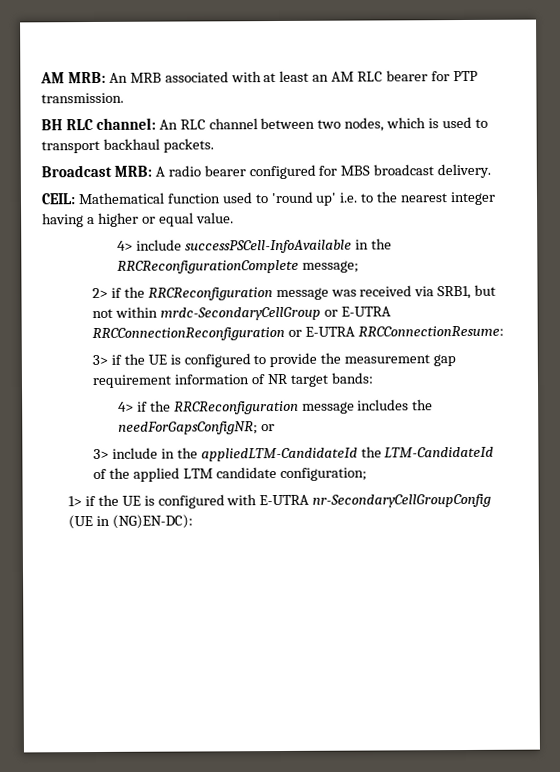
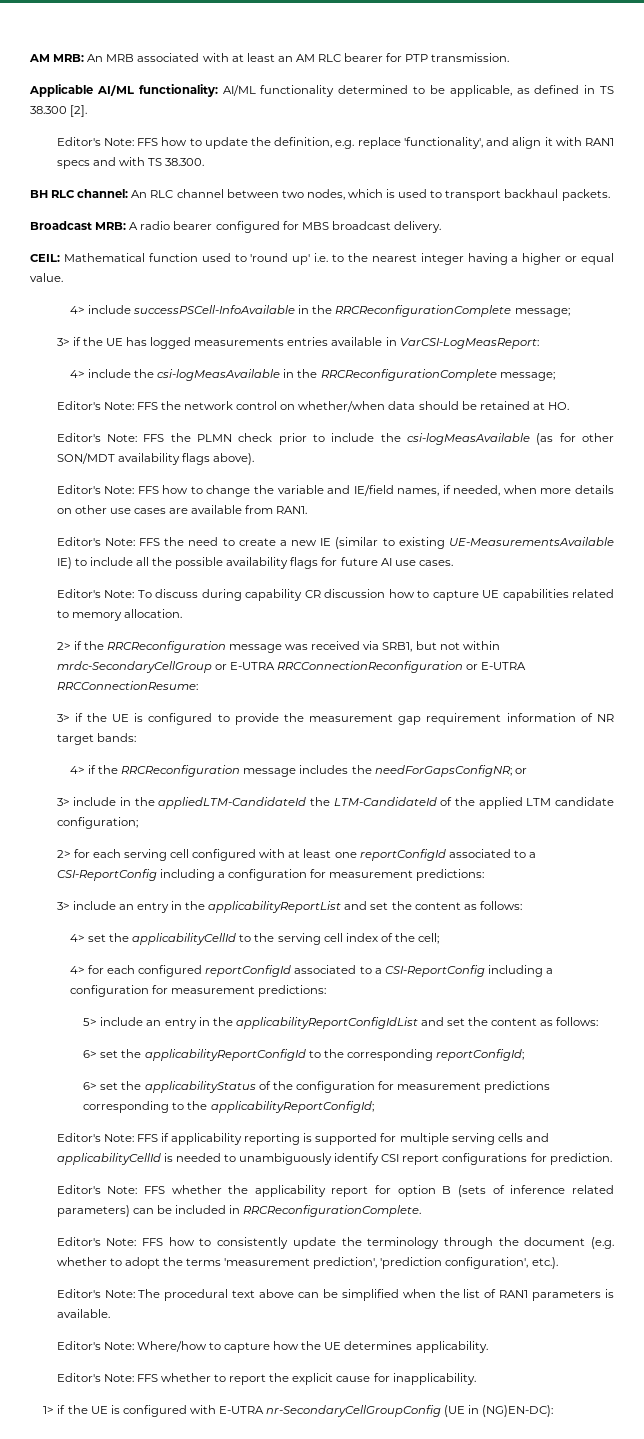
(124, 98) none -> [29,84,614,97] [30,105,88,117] [56,137,615,149] [56,157,205,169] // Applicable AI/ML functionality: AI/ML functionality determined to be applicable, as defined in TS 38.300 [2]. // Editor's Note: FFS how to update the definition, e.g. replace 'functionality', and align it with RAN1 specs and with TS 38.300.
(359, 266) none -> [56,337,539,349] [69,369,555,381] [56,401,569,412] [56,433,614,445] [56,453,254,465] [56,485,614,497] [56,505,308,514] [56,537,615,549] [56,557,453,569] [56,589,614,601] [56,609,182,621] // 3> if the UE has logged measurements entries available in VarCSI-LogMeasReport: // 4> include the csi-logMeasAvailable in the RRCReconfigurationComplete message; // Editor's Note: FFS the network control on whether/when data should be retained at HO. // Editor's Note: FFS the PLMN check prior to include the csi-logMeasAvailable (as for other SON/MDT availability flags above). // Editor's Note: FFS how to change the variable and IE/field names, if needed, when more details on other use cases are available from RAN1. // Editor's Note: FFS the need to create a new IE (similar to existing UE-MeasurementsAvailable IE) to include all the possible availability flags for future AI use cases. // Editor's Note: To discuss during capability CR discussion how to capture UE capabilities related to memory allocation.
(367, 474) none -> [56,849,536,861] [56,869,485,881] [56,901,522,913] [69,933,440,945] [69,965,553,977] [69,985,327,997] [83,1017,599,1029] [83,1049,524,1061] [83,1081,551,1093] [83,1101,374,1113] [56,1133,549,1145] [56,1153,612,1165] [56,1185,615,1197] [56,1205,422,1217] [56,1237,614,1249] [56,1257,558,1269] [56,1289,614,1301] [56,1309,110,1318] [56,1341,488,1353] [56,1373,476,1385] // 2> for each serving cell configured with at least one reportConfigId associated to a CSI-ReportConfig including a configuration for measurement predictions: // 3> include an entry in the applicabilityReportList and set the content as follows: // 4> set the applicabilityCellId to the serving cell index of the cell; // 4> for each configured reportConfigId associated to a CSI-ReportConfig including a configuration for measurement predictions: // 5> include an entry in the applicabilityReportConfigIdList and set the content as follows: // 6> set the applicabilityReportConfigId to the corresponding reportConfigId; // 6> set the applicabilityStatus of the configuration for measurement predictions corresponding to the applicabilityReportConfigId; // Editor's Note: FFS if applicability reporting is supported for multiple serving cells and applicabilityCellId is needed to unambiguously identify CSI report configurations for prediction. // Editor's Note: FFS whether the applicability report for option B (sets of inference related parameters) can be included in RRCReconfigurationComplete. // Editor's Note: FFS how to consistently update the terminology through the document (e.g. whether to adopt the terms 'measurement prediction', 'prediction configuration', etc.). // Editor's Note: The procedural text above can be simplified when the list of RAN1 parameters is available. // Editor's Note: Where/how to capture how the UE determines applicability. // Editor's Note: FFS whether to report the explicit cause for inapplicability.

